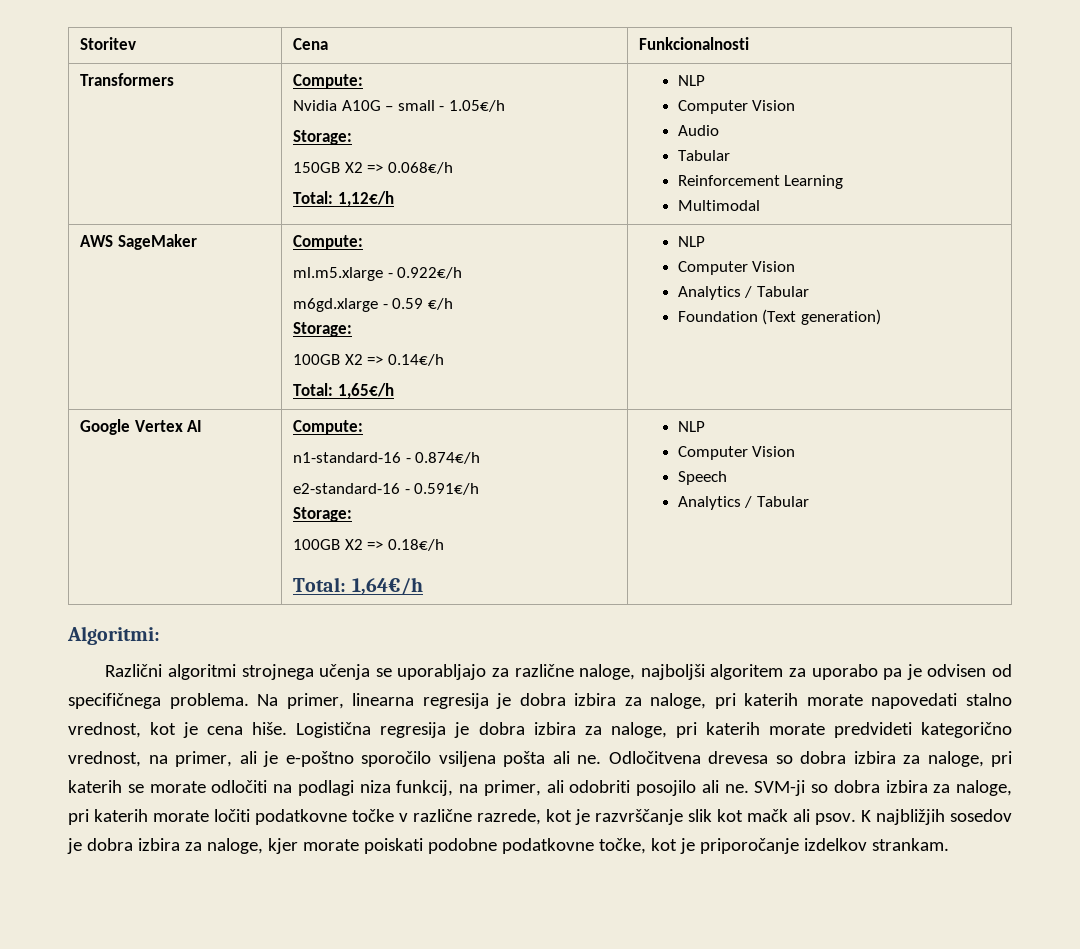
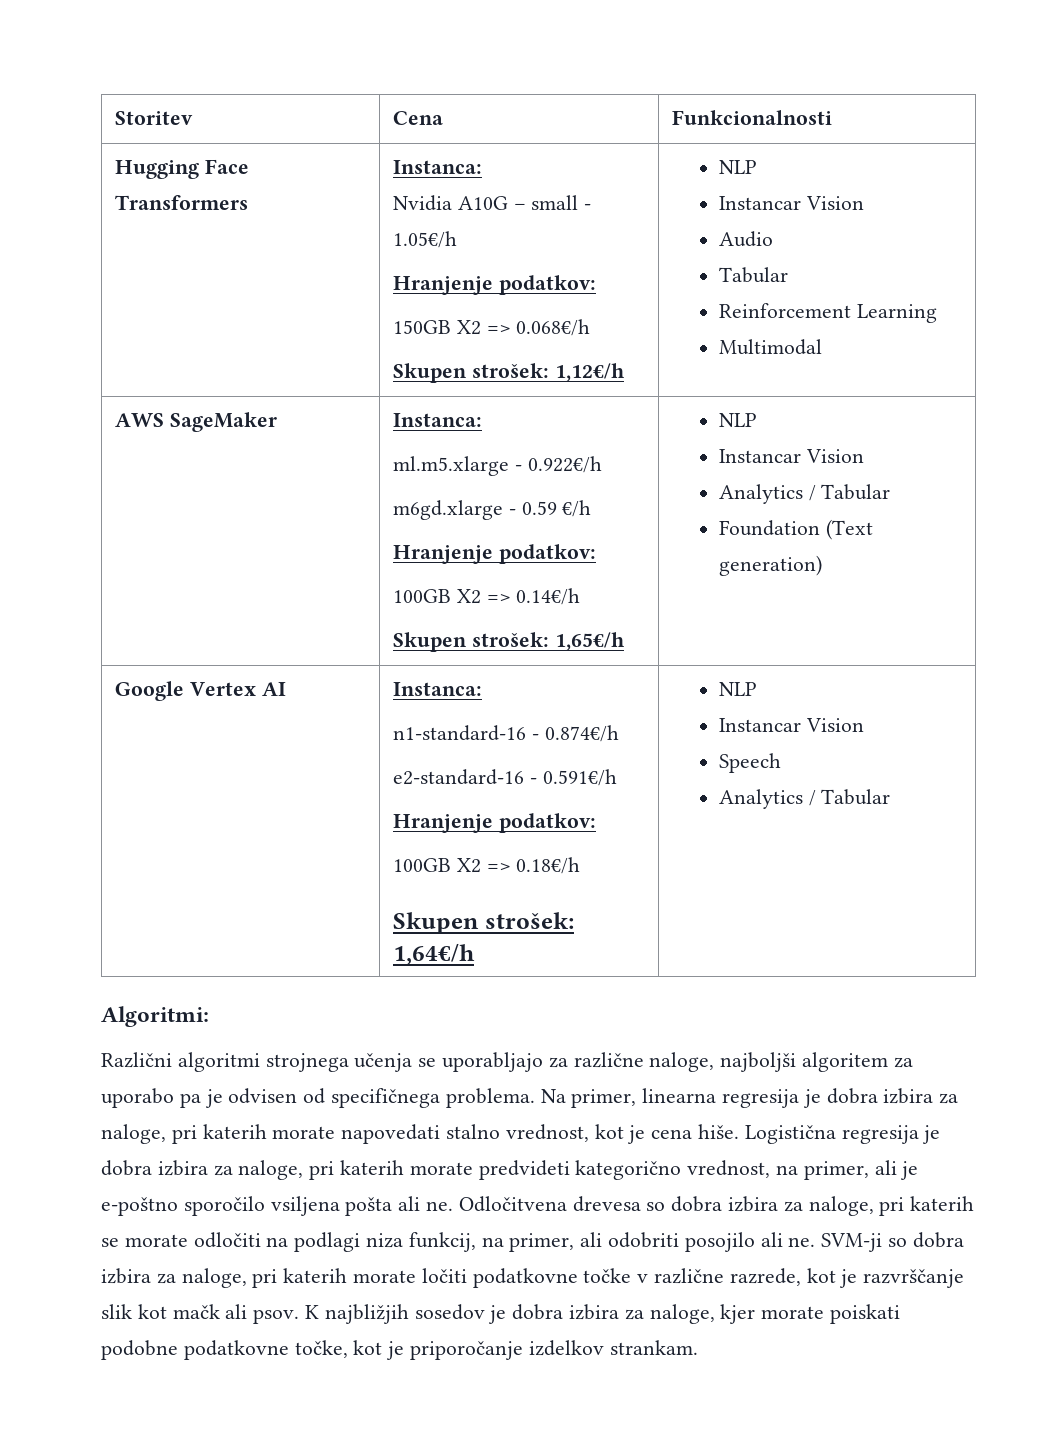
(750, 43) none -> [115,159,249,179] Hugging Face
[293,74,364,89] Compute: -> [393,160,483,174] Instanca:
[293,130,353,145] Storage: -> [393,275,596,295] Hranjenje podatkov:
[293,191,334,204] Total: -> [393,363,549,383] Skupen strošek:
[677,100,748,114] Computer -> [718,196,801,210] Instancar
[293,235,364,250] Compute: -> [393,413,483,427] Instanca:
[293,322,353,337] Storage: -> [393,544,596,564] Hranjenje podatkov:
[293,383,334,396] Total: -> [393,632,549,652] Skupen strošek:
[677,261,748,275] Computer -> [718,449,801,463] Instancar
[293,420,364,435] Compute: -> [393,682,483,696] Instanca:
[293,507,353,522] Storage: -> [393,813,596,833] Hranjenje podatkov:
[293,577,347,592] Total: -> [393,912,574,934] Skupen strošek:
[677,446,748,460] Computer -> [718,718,801,732] Instancar

